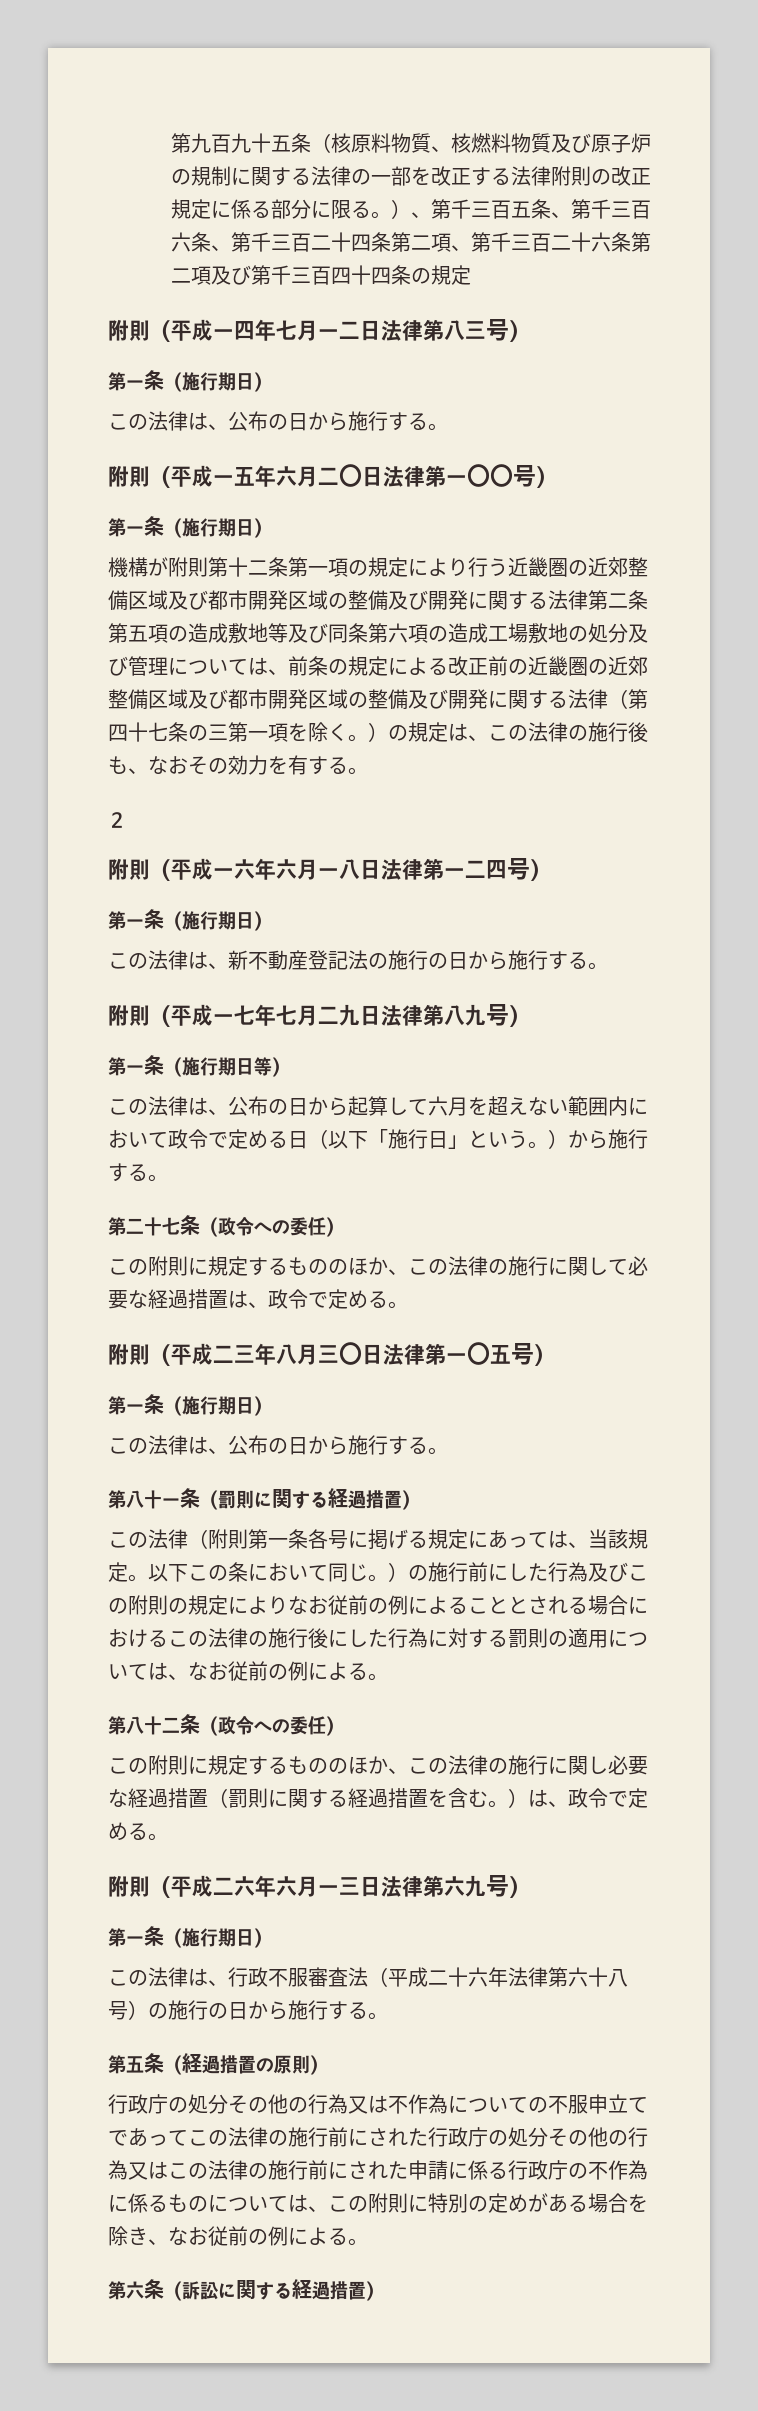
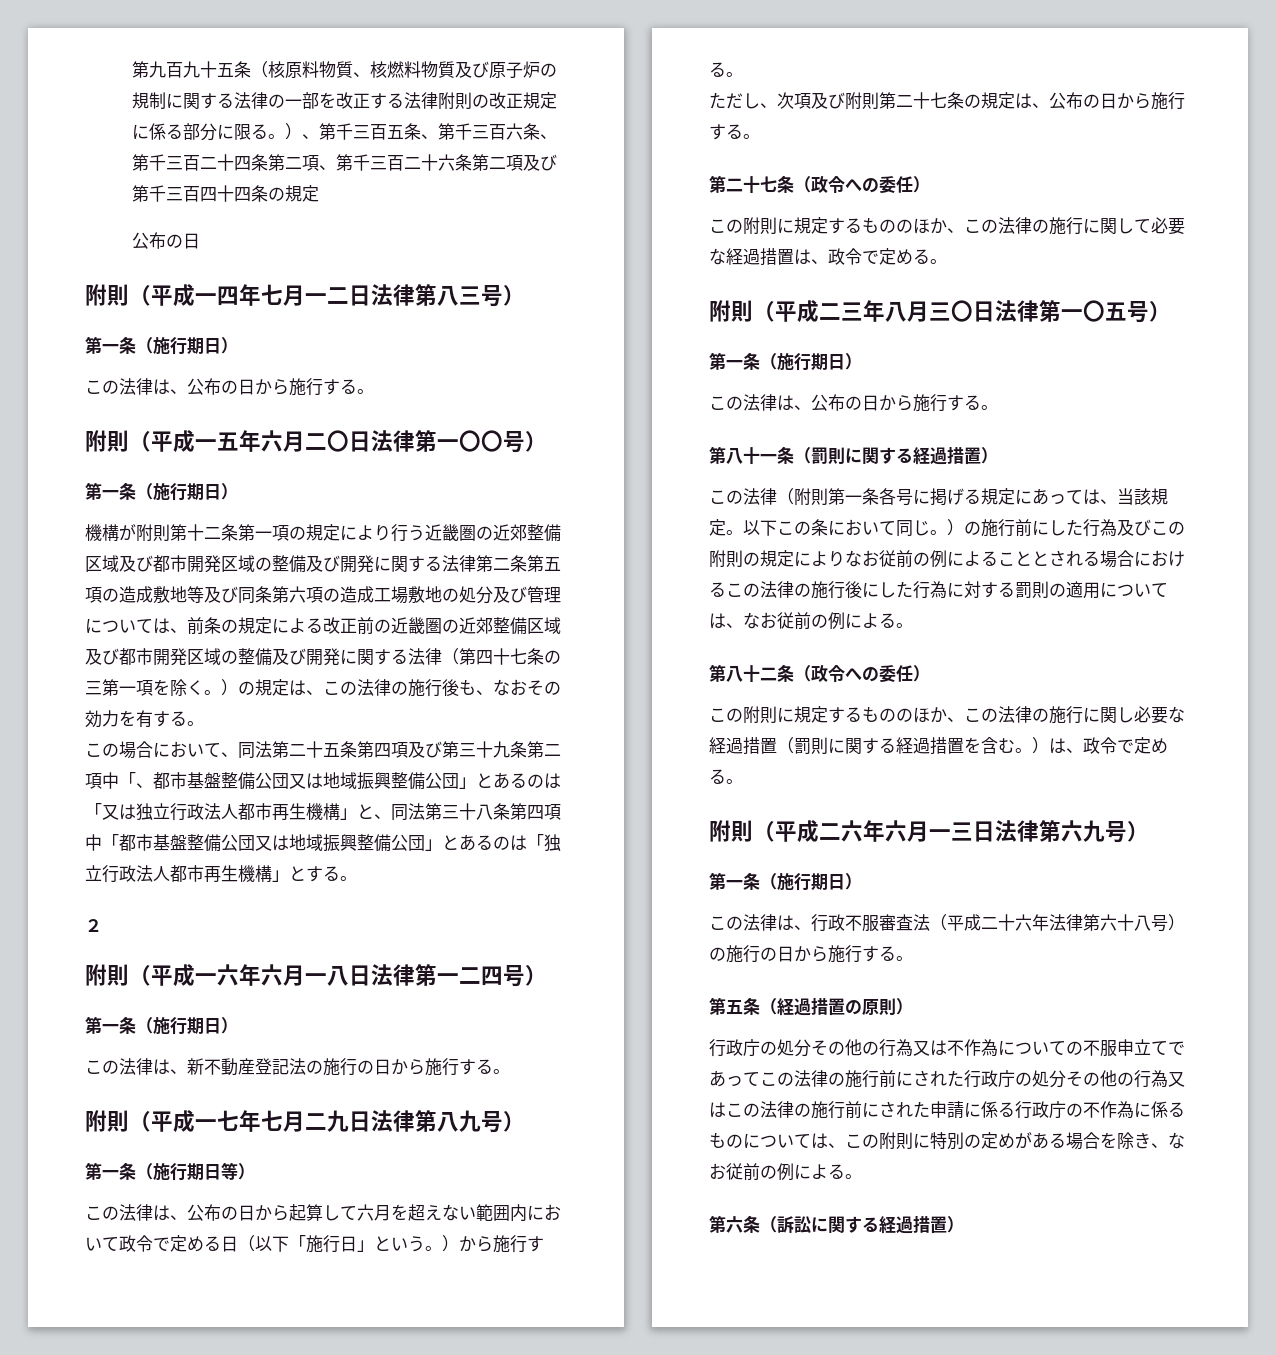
(471, 275) none -> [131,232,200,249] // 公布の日
(368, 771) none -> [85,741,561,759] [85,772,561,790] [85,803,561,821] [85,834,561,852] [85,865,357,883] // この場合において、同法第二十五条第四項及び第三十九条第二項中「、都市基盤整備公団又は地域振興整備公団」とあるのは「又は独立行政法人都市再生機構」と、同法第三十八条第四項中「都市基盤整備公団又は地域振興整備公団」とあるのは「独立行政法人都市再生機構」とする。
(168, 1178) none -> [709,92,1185,110] [709,124,760,140] // ただし、次項及び附則第二十七条の規定は、公布の日から施行する。

